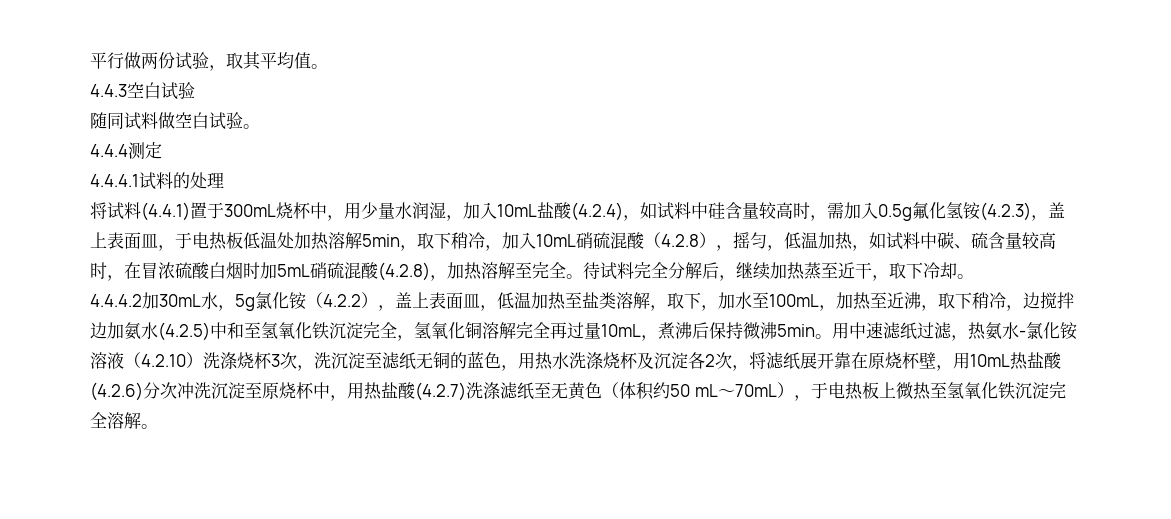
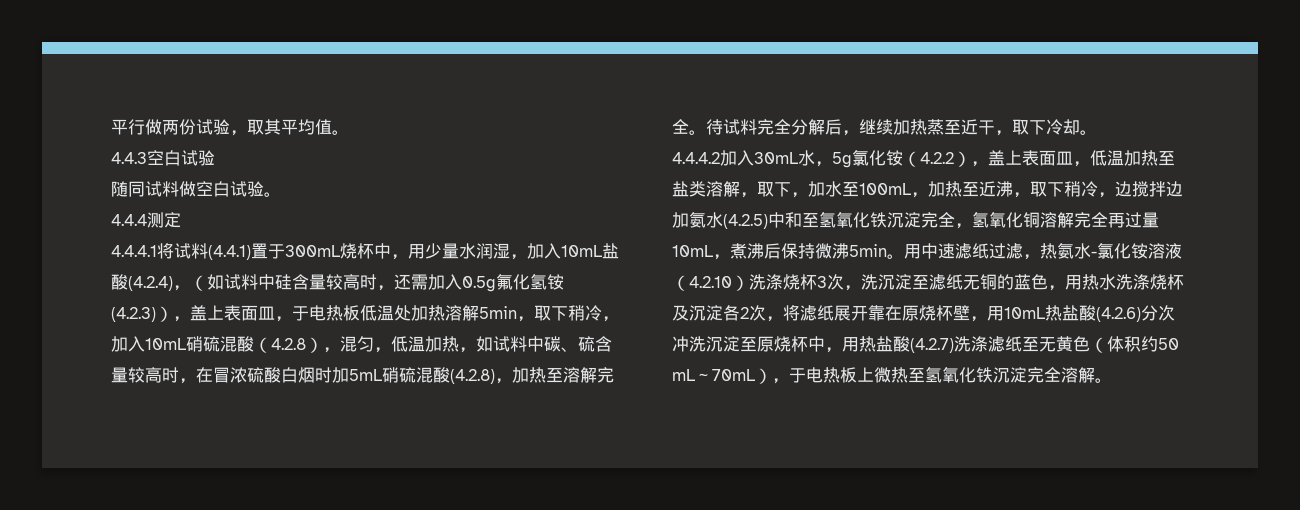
[139,172,224,190] 试料的处理 // -> (157, 251) none
(640, 218) none -> [190,275,207,291] （
(827, 218) none -> [394,274,411,290] 还
(1031, 211) none -> [156,306,173,322] ）
[733,232,750,249] 摇 -> [340,336,357,352] 混
[481,262,532,279] 溶解至 -> [546,367,597,383] 至溶解
(159, 300) none -> [737,150,754,166] 入

